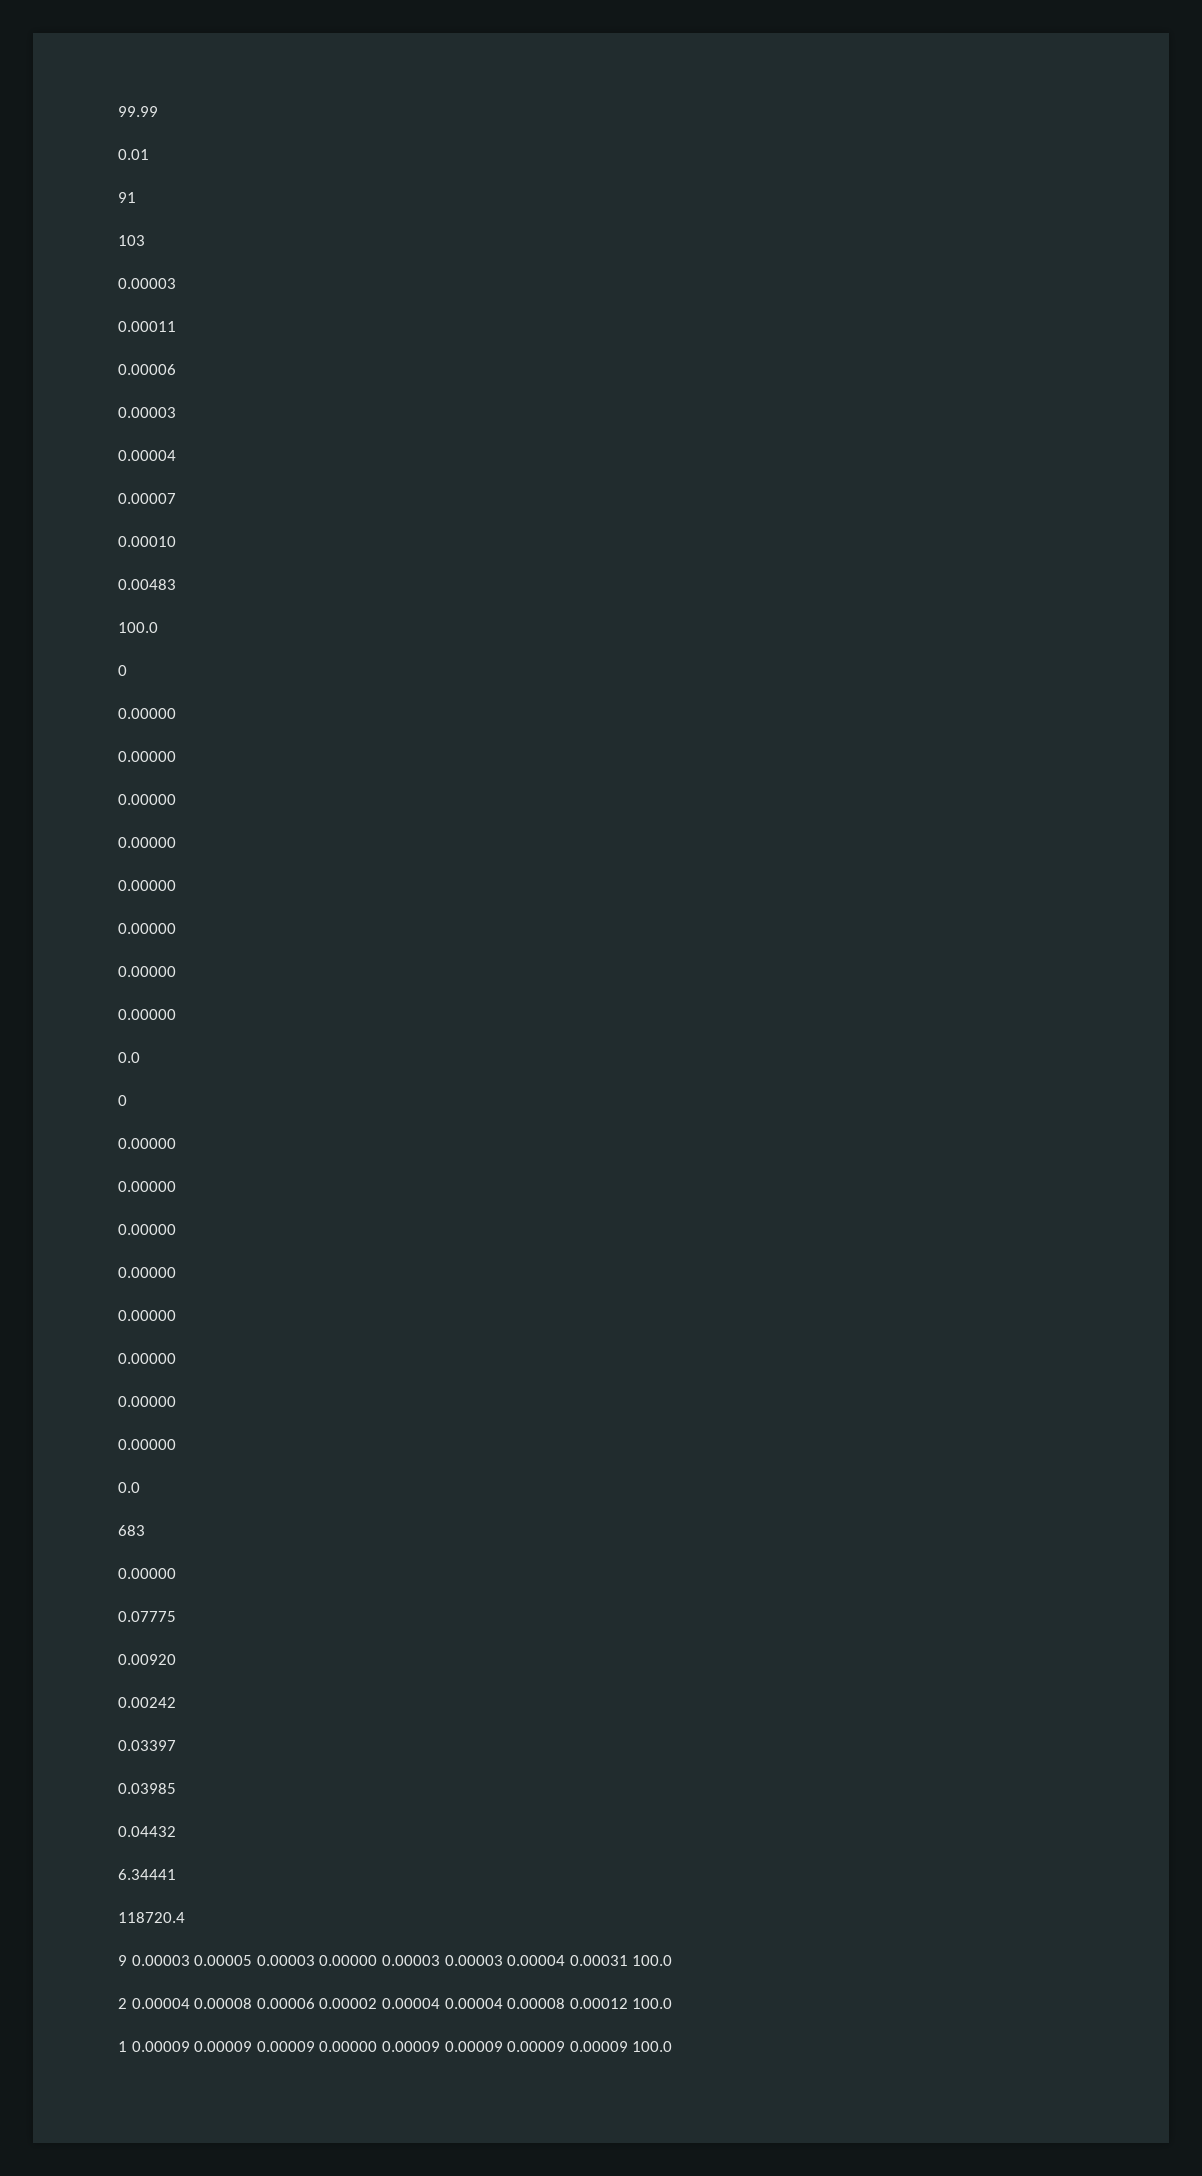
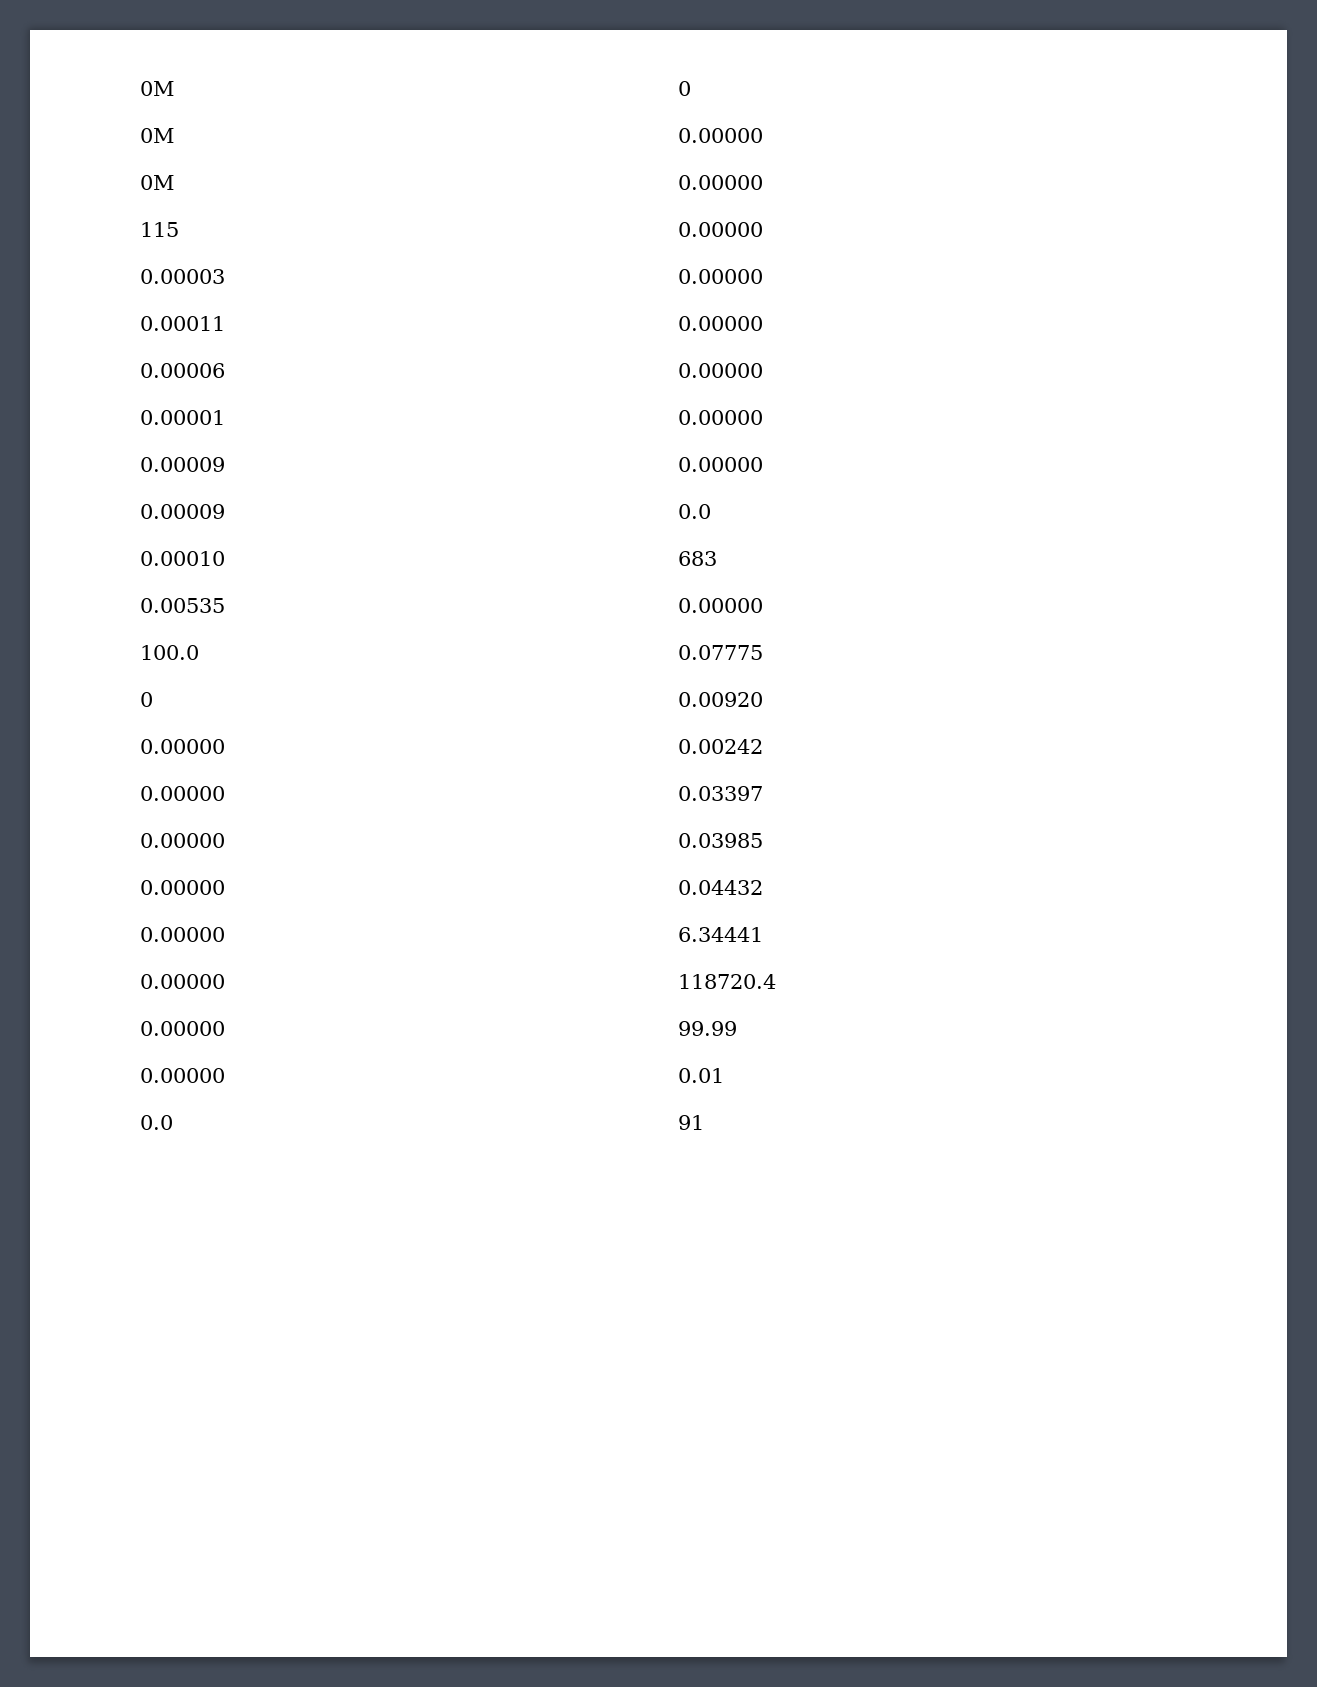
[118,106,158,117] [118,149,149,160] [118,192,136,203] [118,235,145,246] 99.99 // 0.01 // 91 // 103 -> [140,81,175,96] [140,128,175,143] [140,175,175,190] [140,222,179,237] 0M // 0M // 0M // 115
[118,407,176,418] [118,450,176,461] [118,493,176,504] 0.00003 // 0.00004 // 0.00007 -> [140,410,225,425] [140,457,225,472] [140,504,225,519] 0.00001 // 0.00009 // 0.00009
[118,579,176,590] 0.00483 -> [140,598,225,613] 0.00535
[118,1955,673,1966] [118,1998,673,2009] [118,2041,673,2052] 9 0.00003 0.00005 0.00003 0.00000 0.00003 0.00003 0.00004 0.00031 100.0 // 2 0.00004 0.00008 0.00006 0.00002 0.00004 0.00004 0.00008 0.00012 100.0 // 1 0.00009 0.00009 0.00009 0.00000 0.00009 0.00009 0.00009 0.00009 100.0 -> [678,1021,737,1036] [678,1068,724,1083] [678,1115,704,1130] 99.99 // 0.01 // 91

